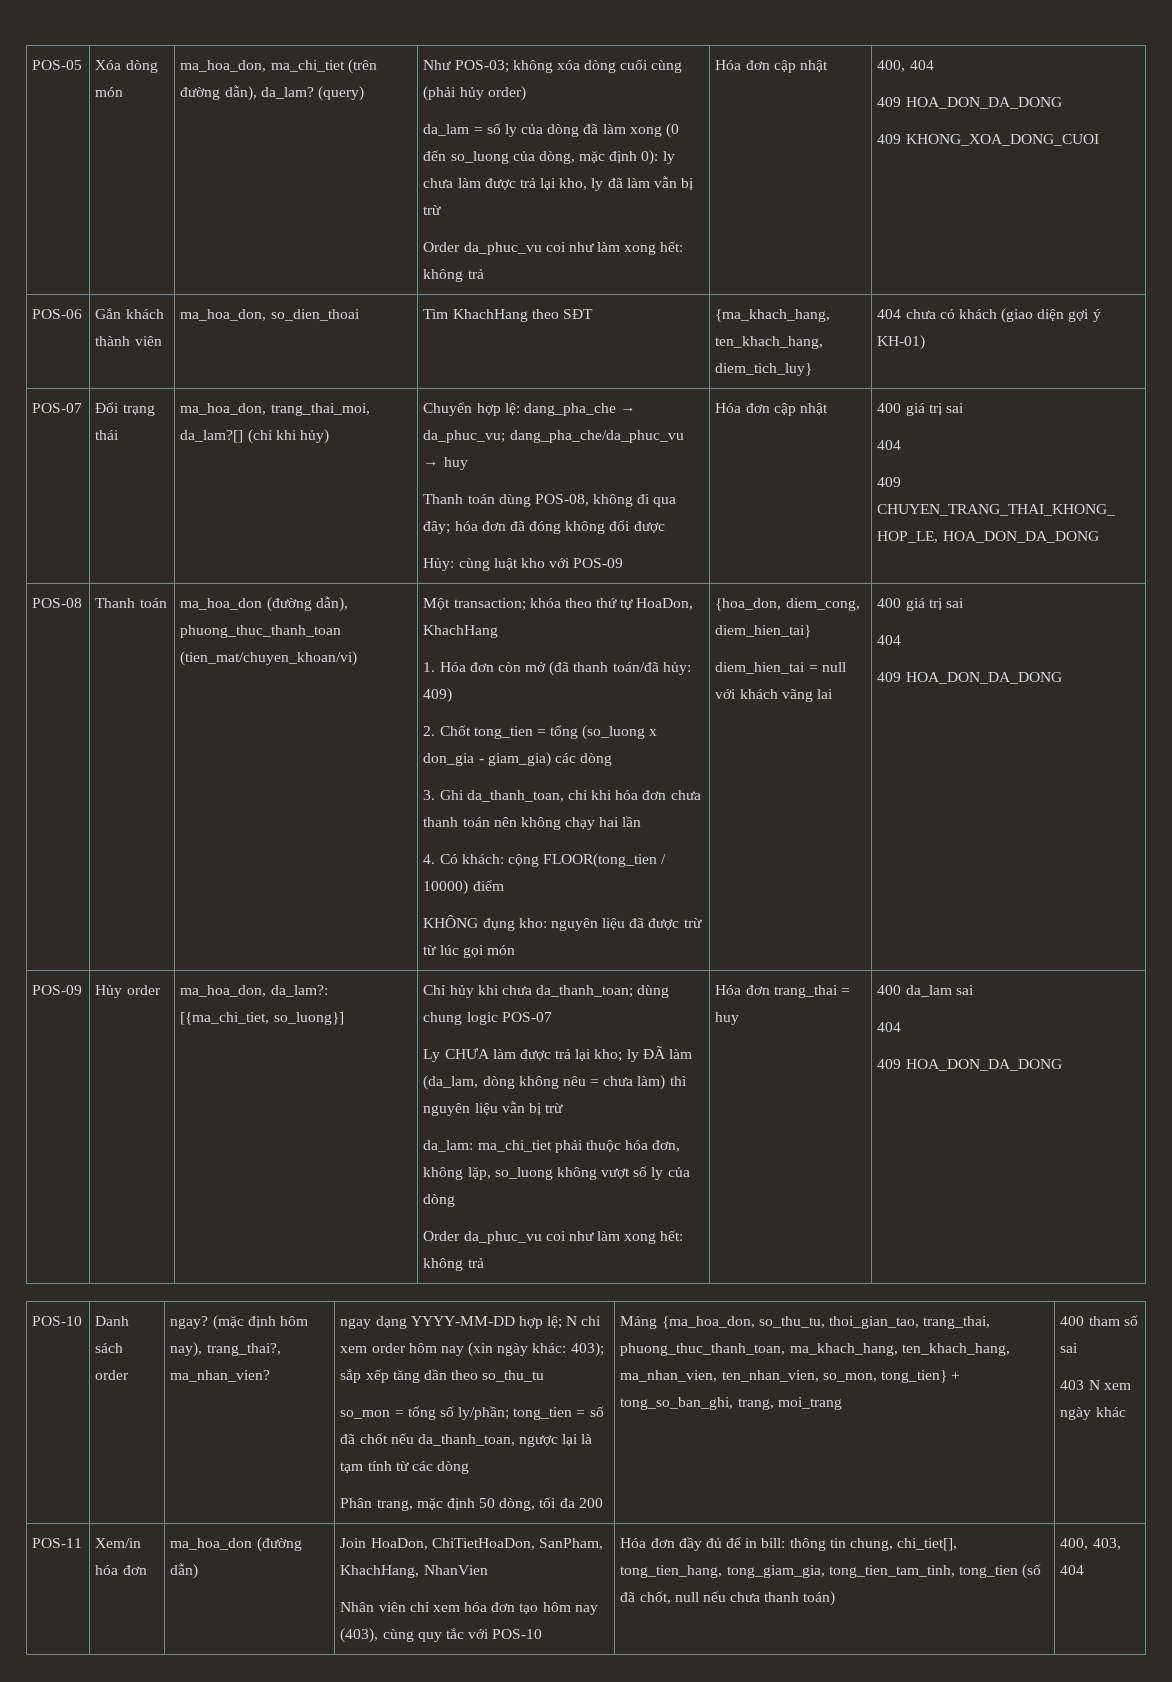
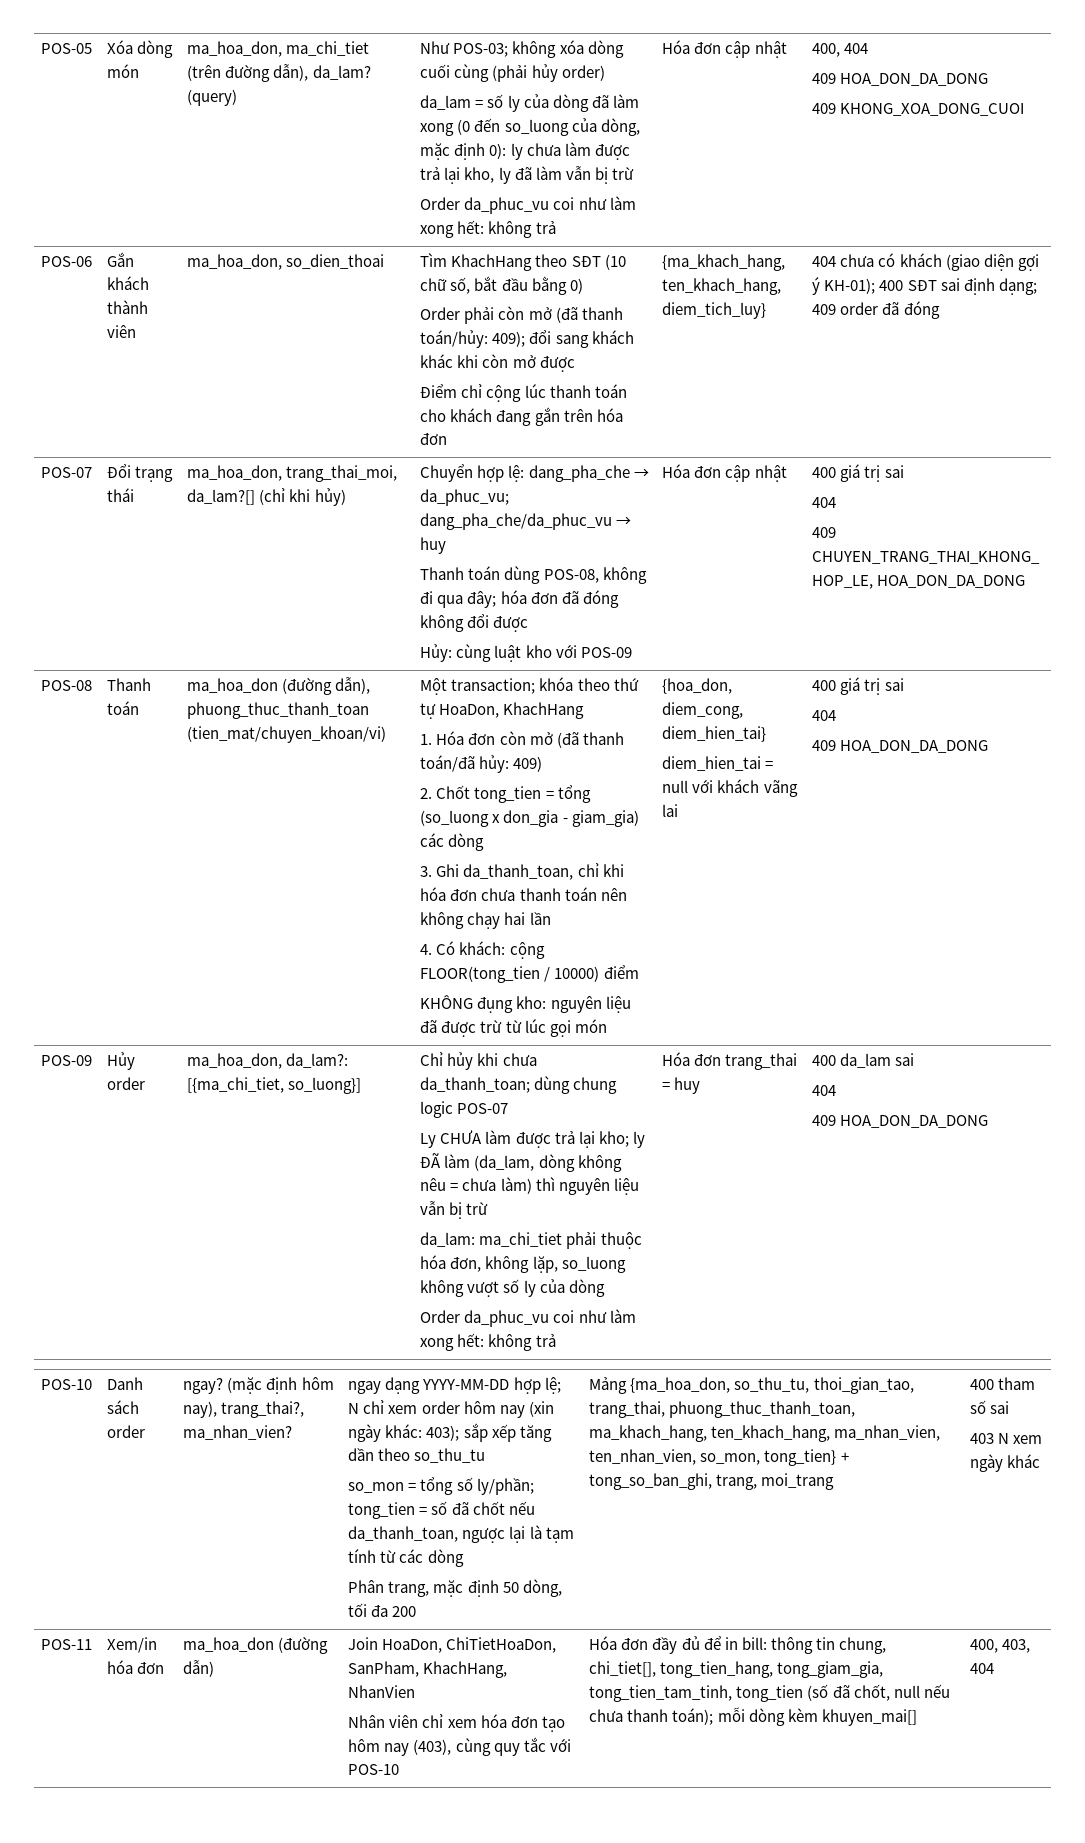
(593, 314) none -> [604,254,626,270] [420,276,583,295] [420,306,623,324] [420,330,634,348] [420,354,575,372] [420,384,627,402] [420,407,623,426] [420,433,448,445] (10 chữ số, bắt đầu bằng 0) // Order phải còn mở (đã thanh toán/hủy: 409); đổi sang khách khác khi còn mở được // Điểm chỉ cộng lúc thanh toán cho khách đang gắn trên hóa đơn
[877,335,926,350] KH-01) -> [824,278,1037,295] [812,301,940,319] KH-01); 400 SĐT sai định dạng; 409 order đã đóng
[803,1591,836,1606] toán) -> [672,1707,917,1726] toán); mỗi dòng kèm khuyen_mai[]

